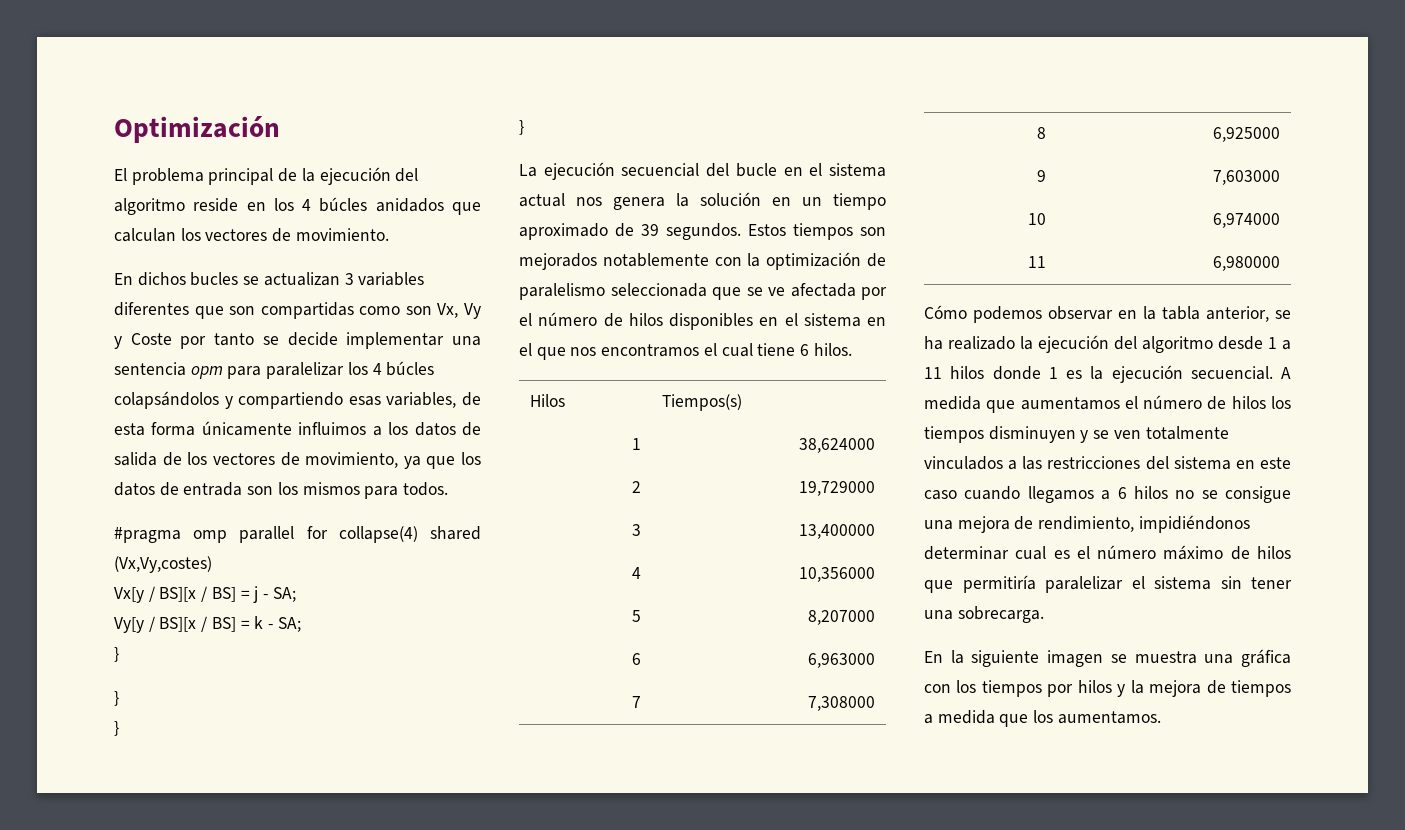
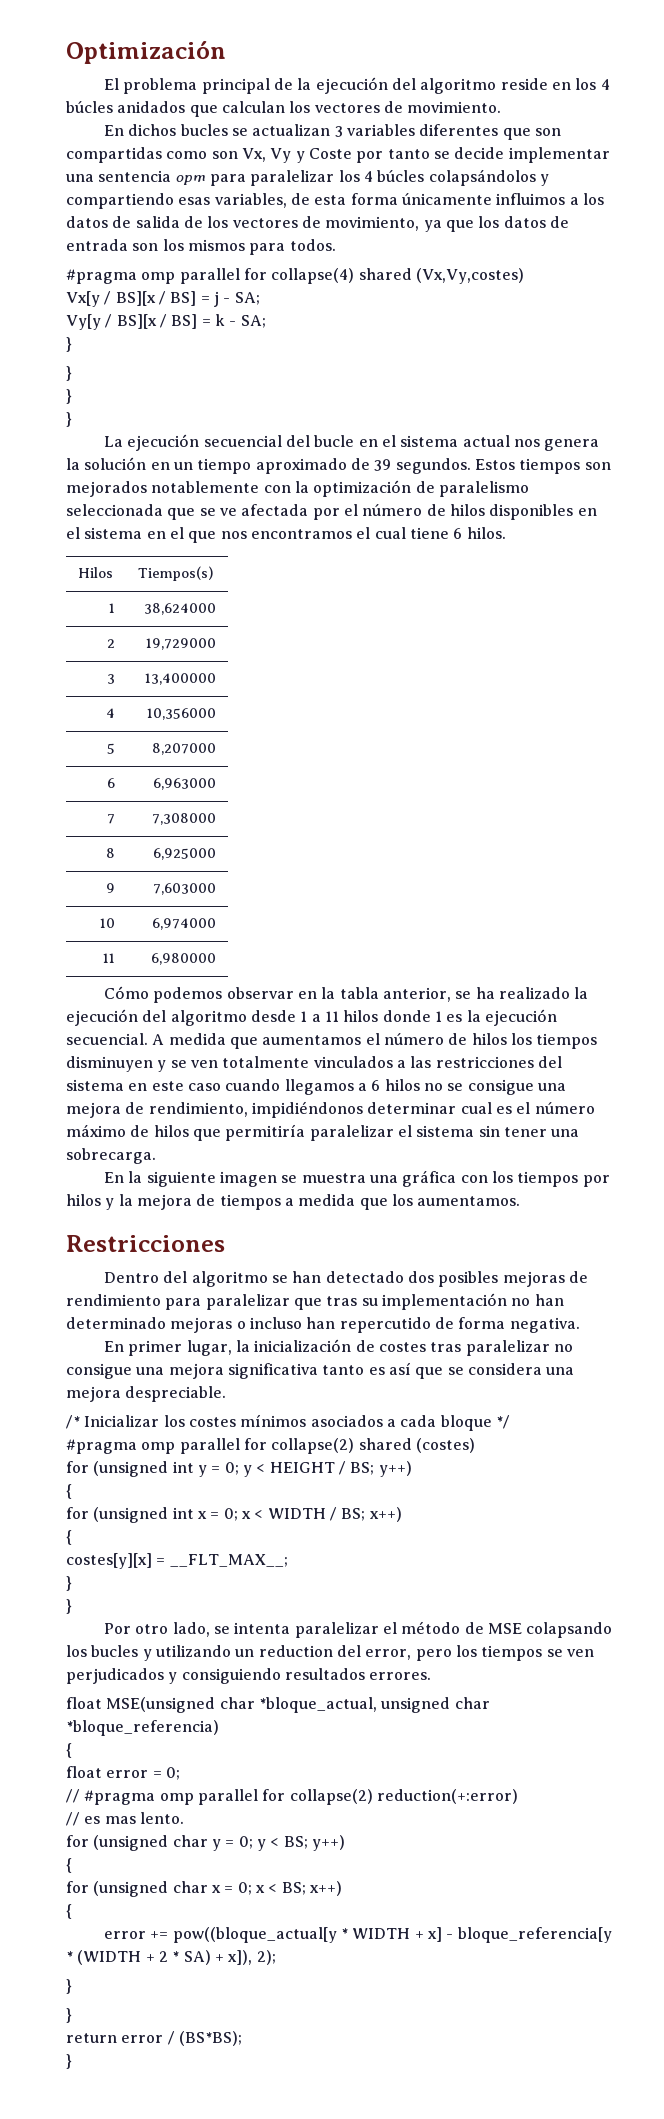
(1161, 717) none -> [66,1235,225,1252] [103,1271,588,1287] [66,1293,564,1310] [66,1317,580,1333] [103,1339,573,1356] [66,1362,575,1379] [66,1386,227,1402] [66,1414,510,1431] [66,1438,475,1454] [66,1461,412,1477] [66,1484,72,1499] [66,1507,402,1523] [66,1530,72,1545] [66,1553,288,1569] [66,1576,72,1591] [66,1599,72,1614] [103,1621,613,1638] [66,1645,594,1661] [66,1668,432,1684] [66,1697,490,1713] [66,1720,219,1736] [66,1743,72,1758] [66,1766,180,1780] [66,1789,518,1805] [66,1812,184,1826] [66,1835,345,1851] [66,1858,72,1873] [66,1881,342,1897] [66,1904,72,1919] [103,1927,612,1943] [66,1950,276,1965] [66,1979,72,1994] [66,2008,72,2023] [66,2031,242,2046] [66,2054,72,2069] // Restricciones // Dentro del algoritmo se han detectado dos posibles mejoras de rendimiento para paralelizar que tras su implementación no han determinado mejoras o incluso han repercutido de forma negativa. // En primer lugar, la inicialización de costes tras paralelizar no consigue una mejora significativa tanto es así que se considera una mejora despreciable. // /* Inicializar los costes mínimos asociados a cada bloque */ // #pragma omp parallel for collapse(2) shared (costes) // for (unsigned int y = 0; y < HEIGHT / BS; y++) // { // for (unsigned int x = 0; x < WIDTH / BS; x++) // { // costes[y][x] = __FLT_MAX__; // } // } // Por otro lado, se intenta paralelizar el método de MSE colapsando los bucles y utilizando un reduction del error, pero los tiempos se ven perjudicados y consiguiendo resultados errores. // float MSE(unsigned char *bloque_actual, unsigned char *bloque_referencia) // { // float error = 0; // // #pragma omp parallel for collapse(2) reduction(+:error) // // es mas lento. // for (unsigned char y = 0; y < BS; y++) // { // for (unsigned char x = 0; x < BS; x++) // { // error += pow((bloque_actual[y * WIDTH + x] - bloque_referencia[y * (WIDTH + 2 * SA) + x]), 2); // } // } // return error / (BS*BS); // }

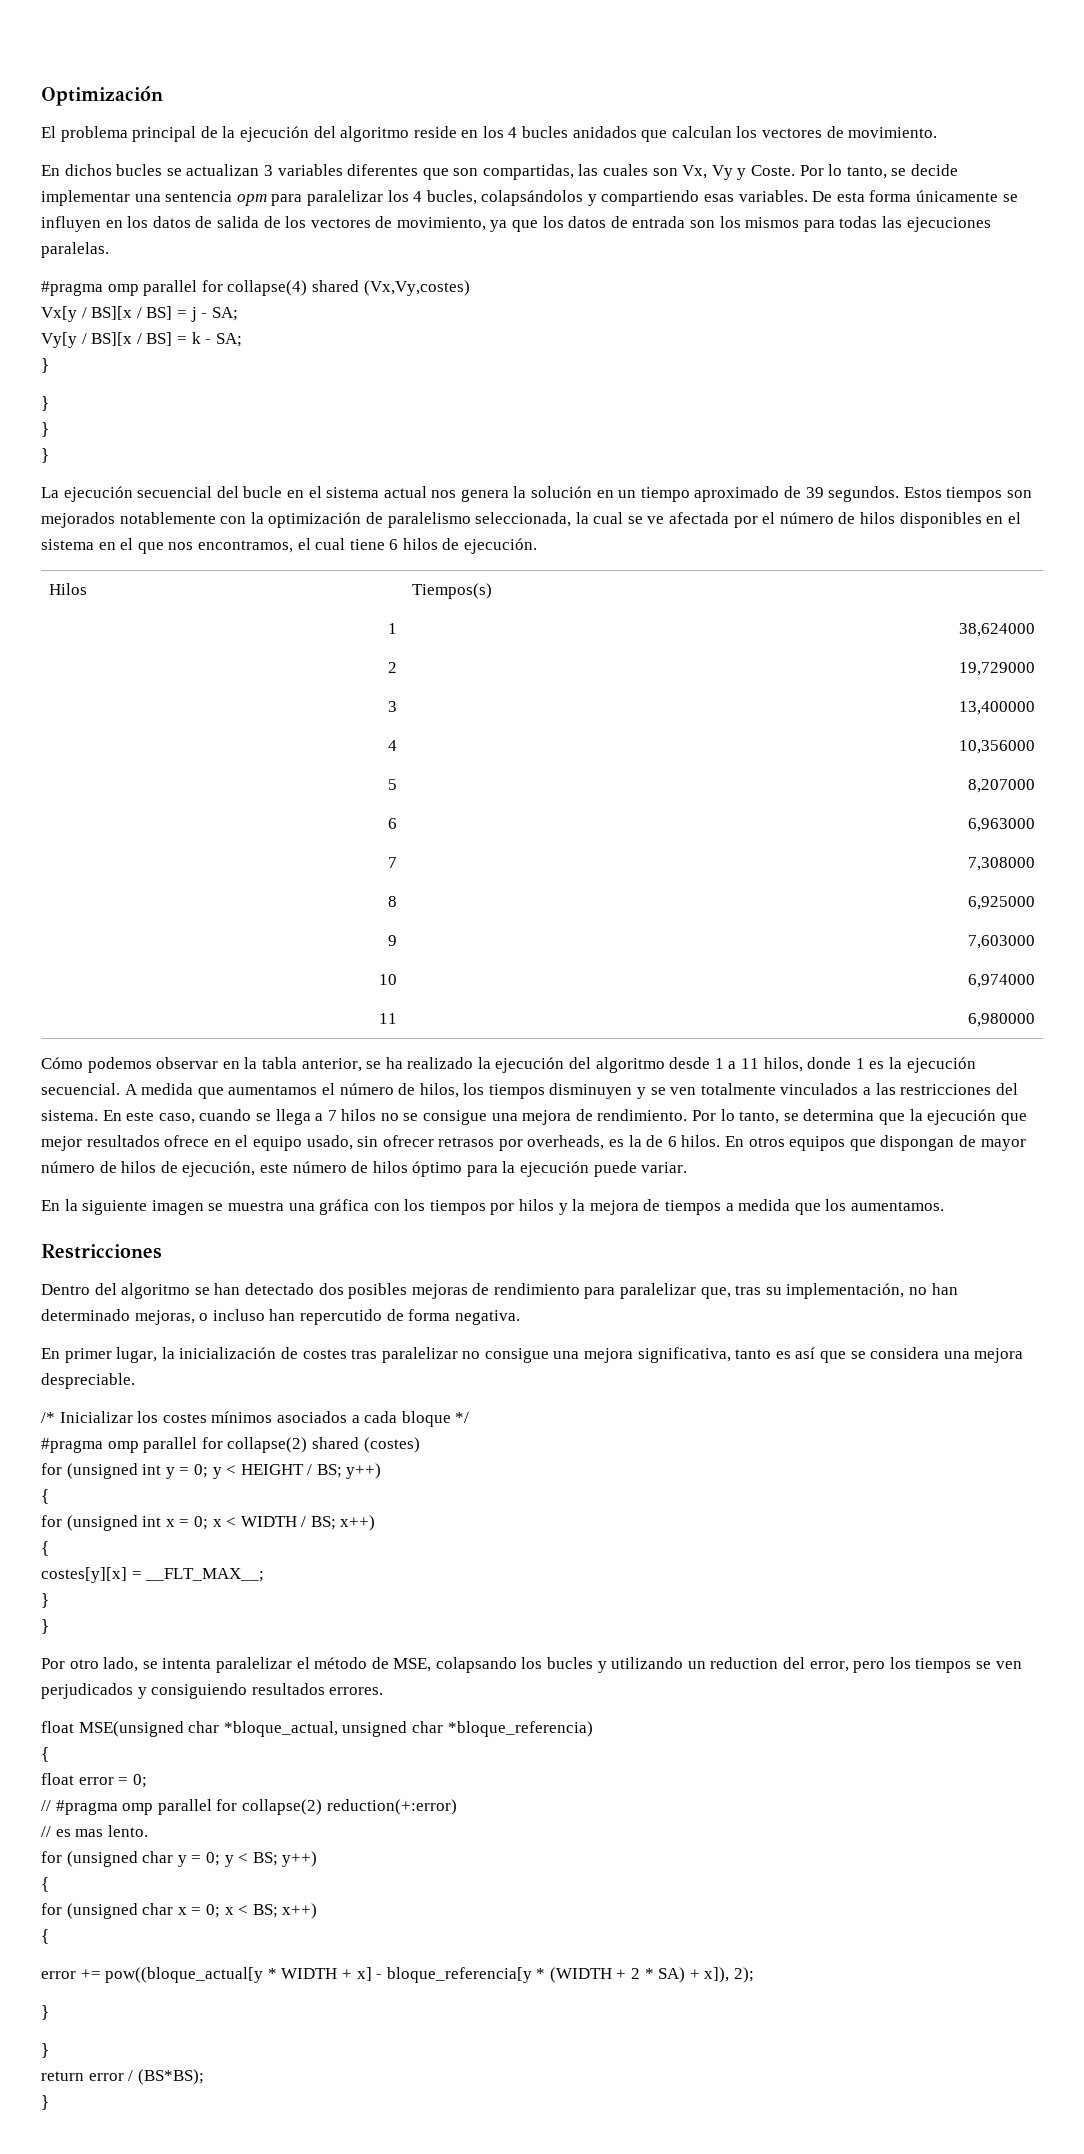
[66,101,113,113] búcles -> [522,126,569,138] bucles
[66,147,208,163] compartidas como -> [482,164,649,180] compartidas, las cuales
[308,148,430,163] Coste por tanto -> [751,164,887,179] Coste. Por lo tanto,
[377,170,425,182] búcles -> [426,190,477,205] bucles,
[214,193,310,208] variables, de -> [738,190,833,202] variables. De
[496,193,579,205] influimos a -> [1002,194,1018,202] [41,216,123,232] se influyen en
[289,239,336,251] todos. -> [839,216,991,232] [41,242,109,258] todas las ejecuciones paralelas.
[66,504,196,520] seleccionada que -> [475,512,624,527] seleccionada, la cual
[250,529,352,539] encontramos -> [197,540,293,553] encontramos,
[466,527,506,539] hilos. -> [402,538,538,554] hilos de ejecución.
[343,1010,379,1022] hilos -> [763,1057,803,1072] hilos,
[471,1033,507,1045] hilos -> [419,1083,459,1098] hilos,
[66,1079,381,1095] sistema en este caso cuando llegamos a 6 -> [41,1109,337,1125] sistema. En este caso, cuando se llega a 7
[148,1101,595,1118] [66,1124,580,1141] [66,1148,156,1164] rendimiento, impidiéndonos determinar cual es el número máximo de hilos que permitiría paralelizar el sistema sin tener una sobrecarga. -> [597,1109,1027,1125] [41,1135,1026,1151] [41,1161,688,1177] rendimiento. Por lo tanto, se determina que la ejecución que mejor resultados ofrece en el equipo usado, sin ofrecer retrasos por overheads, es la de 6 hilos. En otros equipos que dispongan de mayor número de hilos de ejecución, este número de hilos óptimo para la ejecución puede variar.
[293,1298,322,1310] que -> [700,1287,731,1299] que,
[381,1293,507,1310] implementación -> [786,1283,905,1299] implementación,
[170,1317,233,1333] mejoras -> [134,1310,195,1325] mejoras,
[227,1363,318,1379] significativa -> [637,1347,731,1363] significativa,
[487,1623,522,1634] MSE -> [393,1658,432,1672] MSE,

